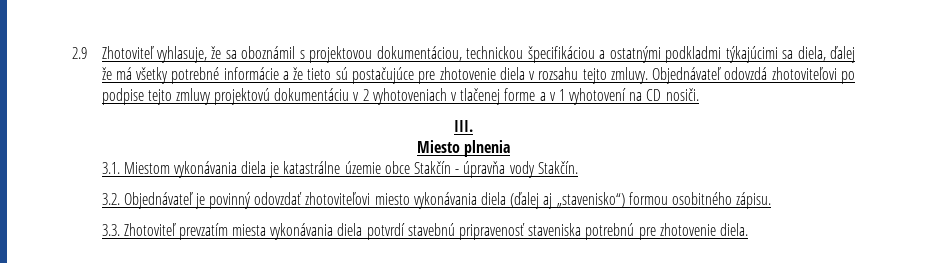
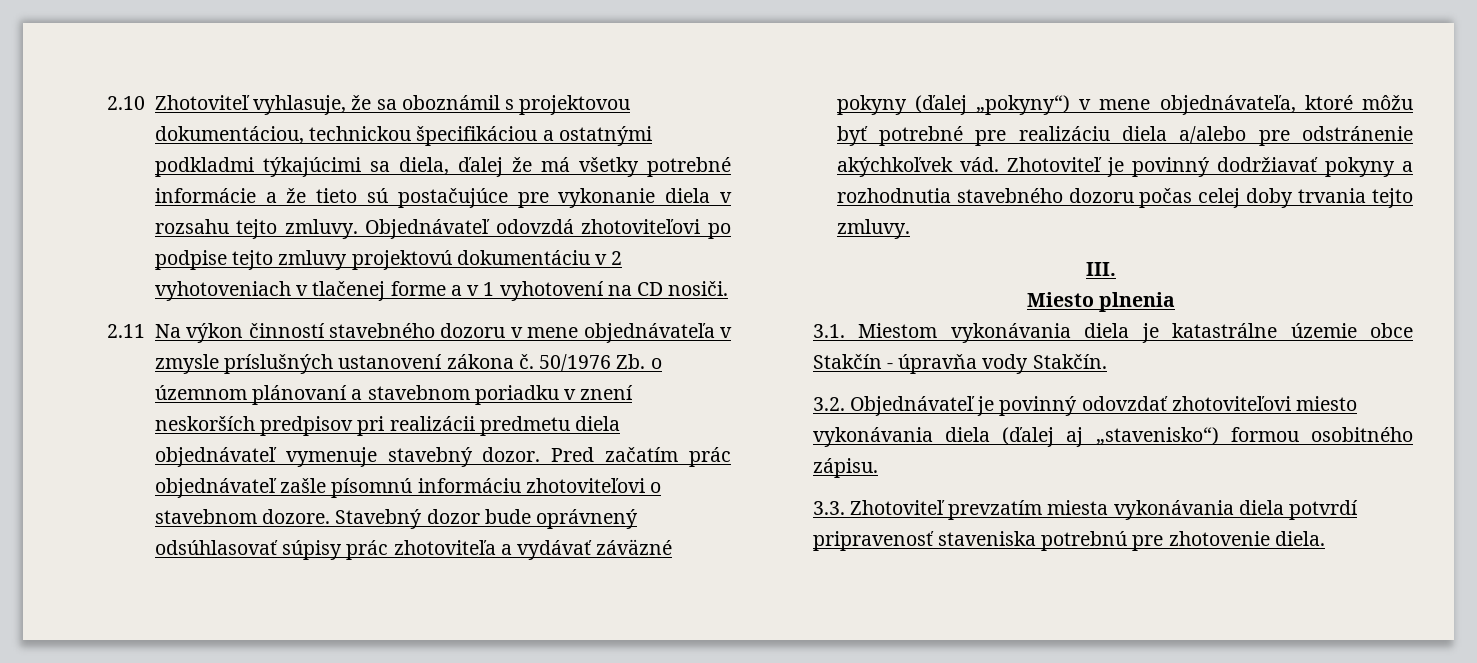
[72,47,87,59] 2.9 -> [107,96,145,110] 2.10
[439,67,496,80] zhotovenie -> [558,188,656,208] vykonanie
(699, 94) none -> [107,323,732,343] [154,354,662,374] [154,385,634,405] [154,416,621,436] [154,447,731,467] [154,478,662,498] [154,509,639,529] [154,539,673,560] [836,95,1413,115] [836,126,1413,146] [836,157,1413,177] [836,188,1413,208] [836,219,910,239] // 2.11 Na výkon činností stavebného dozoru v mene objednávateľa v zmysle príslušných ustanovení zákona č. 50/1976 Zb. o územnom plánovaní a stavebnom poriadku v znení neskorších predpisov pri realizácii predmetu diela objednávateľ vymenuje stavebný dozor. Pred začatím prác objednávateľ zašle písomnú informáciu zhotoviteľovi o stavebnom dozore. Stavebný dozor bude oprávnený odsúhlasovať súpisy prác zhotoviteľa a vydávať záväzné pokyny (ďalej „pokyny“) v mene objednávateľa, ktoré môžu byť potrebné pre realizáciu diela a/alebo pre odstránenie akýchkoľvek vád. Zhotoviteľ je povinný dodržiavať pokyny a rozhodnutia stavebného dozoru počas celej doby trvania tejto zmluvy.
[407,223,455,236] stavebnú -> (1359, 510) none

